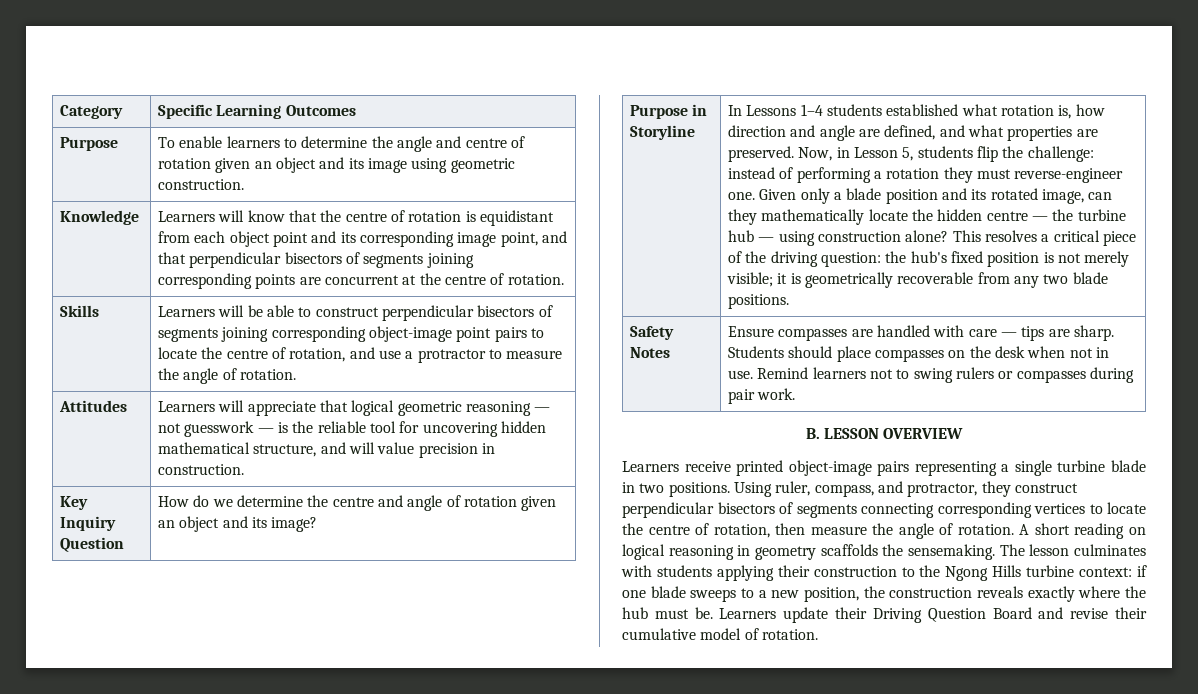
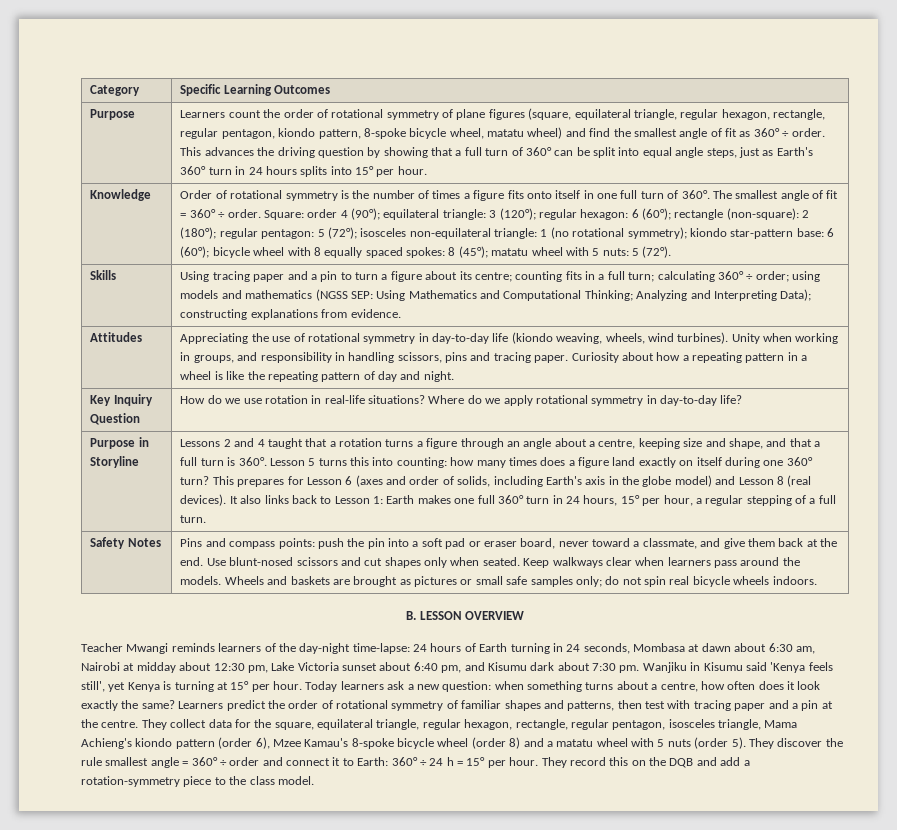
[157,136,525,152] [157,157,515,173] [157,179,244,190] [59,210,139,225] [157,210,554,226] [157,231,567,247] [157,252,474,268] [157,273,564,289] [59,305,99,317] [157,305,553,321] [157,326,544,342] [157,347,563,363] [157,368,296,384] [58,400,127,412] [157,400,551,416] [157,421,546,437] [157,442,495,458] [157,464,244,475] To enable learners to determine the angle and centre of rotation given an object and its image using geometric construction. // Knowledge | Learners will know that the centre of rotation is equidistant from each object point and its corresponding image point, and that perpendicular bisectors of segments joining corresponding points are concurrent at the centre of rotation. // Skills | Learners will be able to construct perpendicular bisectors of segments joining corresponding object-image point pairs to locate the centre of rotation, and use a protractor to measure the angle of rotation. // Attitudes | Learners will appreciate that logical geometric reasoning — not guesswork — is the reliable tool for uncovering hidden mathematical structure, and will value precision in construction. -> [180,108,826,120] [180,127,825,139] [180,147,813,158] [180,166,427,177] [90,189,152,201] [180,190,839,201] [180,208,810,220] [180,227,835,239] [180,246,672,258] [90,270,117,280] [180,271,821,282] [180,289,812,301] [180,309,401,320] [90,332,143,342] [180,332,839,344] [180,352,808,363] [180,371,454,382] Learners count the order of rotational symmetry of plane figures (square, equilateral triangle, regular hexagon, rectangle, regular pentagon, kiondo pattern, 8-spoke bicycle wheel, matatu wheel) and find the smallest angle of fit as 360° ÷ order. This advances the driving question by showing that a full turn of 360° can be split into equal angle steps, just as Earth's 360° turn in 24 hours splits into 15° per hour. // Knowledge | Order of rotational symmetry is the number of times a figure fits onto itself in one full turn of 360°. The smallest angle of fit = 360° ÷ order. Square: order 4 (90°); equilateral triangle: 3 (120°); regular hexagon: 6 (60°); rectangle (non-square): 2 (180°); regular pentagon: 5 (72°); isosceles non-equilateral triangle: 1 (no rotational symmetry); kiondo star-pattern base: 6 (60°); bicycle wheel with 8 equally spaced spokes: 8 (45°); matatu wheel with 5 nuts: 5 (72°). // Skills | Using tracing paper and a pin to turn a figure about its centre; counting fits in a full turn; calculating 360° ÷ order; using models and mathematics (NGSS SEP: Using Mathematics and Computational Thinking; Analyzing and Interpreting Data); constructing explanations from evidence. // Attitudes | Appreciating the use of rotational symmetry in day-to-day life (kiondo weaving, wheels, wind turbines). Unity when working in groups, and responsibility in handling scissors, pins and tracing paper. Curiosity about how a repeating pattern in a wheel is like the repeating pattern of day and night.
[236,495,557,511] [157,516,318,532] [629,104,708,119] [629,125,695,140] [727,104,1105,119] [727,125,1098,141] [727,146,1094,162] [727,167,1124,183] [727,188,1113,204] [727,209,1126,225] [727,230,1136,246] [727,251,1130,267] [726,272,1108,288] [727,294,789,309] [629,326,674,340] [629,347,670,358] [727,325,1114,341] [727,346,1109,362] [727,367,1134,383] [727,388,796,404] [805,428,964,439] [622,460,1146,476] [622,481,1078,497] [622,502,1146,518] [622,523,1146,539] [622,544,1146,560] [621,565,1147,581] [622,586,1146,602] [622,607,1147,623] [622,628,818,640] determine the centre and angle of rotation given an object and its image? // Purpose in Storyline | In Lessons 1–4 students established what rotation is, how direction and angle are defined, and what properties are preserved. Now, in Lesson 5, students flip the challenge: instead of performing a rotation they must reverse-engineer one. Given only a blade position and its rotated image, can they mathematically locate the hidden centre — the turbine hub — using construction alone? This resolves a critical piece of the driving question: the hub's fixed position is not merely visible; it is geometrically recoverable from any two blade positions. // Safety Notes | Ensure compasses are handled with care — tips are sharp. Students should place compasses on the desk when not in use. Remind learners not to swing rulers or compasses during pair work. // B. LESSON OVERVIEW // Learners receive printed object-image pairs representing a single turbine blade in two positions. Using ruler, compass, and protractor, they construct perpendicular bisectors of segments connecting corresponding vertices to locate the centre of rotation, then measure the angle of rotation. A short reading on logical reasoning in geometry scaffolds the sensemaking. The lesson culminates with students applying their construction to the Ngong Hills turbine context: if one blade sweeps to a new position, the construction reveals exactly where the hub must be. Learners update their Driving Question Board and revise their cumulative model of rotation. -> [243,395,743,406] [90,437,149,449] [90,456,140,468] [180,438,821,449] [180,457,813,468] [180,475,812,487] [180,494,836,506] [180,515,207,523] [90,537,161,549] [180,538,838,549] [180,557,800,568] [180,576,817,587] [406,611,524,620] [81,643,815,654] [81,662,833,673] [81,681,821,692] [81,700,833,711] [81,719,798,730] [81,737,843,749] [81,757,750,768] [81,776,314,787] use rotation in real-life situations? Where do we apply rotational symmetry in day-to-day life? // Purpose in Storyline | Lessons 2 and 4 taught that a rotation turns a figure through an angle about a centre, keeping size and shape, and that a full turn is 360°. Lesson 5 turns this into counting: how many times does a figure land exactly on itself during one 360° turn? This prepares for Lesson 6 (axes and order of solids, including Earth's axis in the globe model) and Lesson 8 (real devices). It also links back to Lesson 1: Earth makes one full 360° turn in 24 hours, 15° per hour, a regular stepping of a full turn. // Safety Notes | Pins and compass points: push the pin into a soft pad or eraser board, never toward a classmate, and give them back at the end. Use blunt-nosed scissors and cut shapes only when seated. Keep walkways clear when learners pass around the models. Wheels and baskets are brought as pictures or small safe samples only; do not spin real bicycle wheels indoors. // B. LESSON OVERVIEW // Teacher Mwangi reminds learners of the day-night time-lapse: 24 hours of Earth turning in 24 seconds, Mombasa at dawn about 6:30 am, Nairobi at midday about 12:30 pm, Lake Victoria sunset about 6:40 pm, and Kisumu dark about 7:30 pm. Wanjiku in Kisumu said 'Kenya feels still', yet Kenya is turning at 15° per hour. Today learners ask a new question: when something turns about a centre, how often does it look exactly the same? Learners predict the order of rotational symmetry of familiar shapes and patterns, then test with tracing paper and a pin at the centre. They collect data for the square, equilateral triangle, regular hexagon, rectangle, regular pentagon, isosceles triangle, Mama Achieng's kiondo pattern (order 6), Mzee Kamau's 8-spoke bicycle wheel (order 8) and a matatu wheel with 5 nuts (order 5). They discover the rule smallest angle = 360° ÷ order and connect it to Earth: 360° ÷ 24 h = 15° per hour. They record this on the DQB and add a rotation-symmetry piece to the class model.

